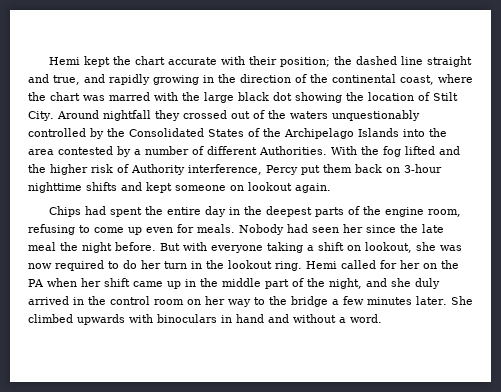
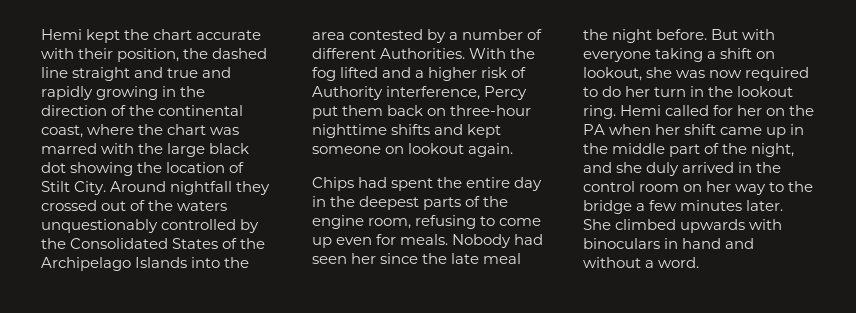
[279,57,330,67] position; -> [117,48,180,62] position,
[53,75,80,85] true, -> [167,68,199,78] true
[28,164,46,173] the -> [415,70,425,78] a
[404,164,442,173] 3-hour -> [450,105,532,116] three-hour

